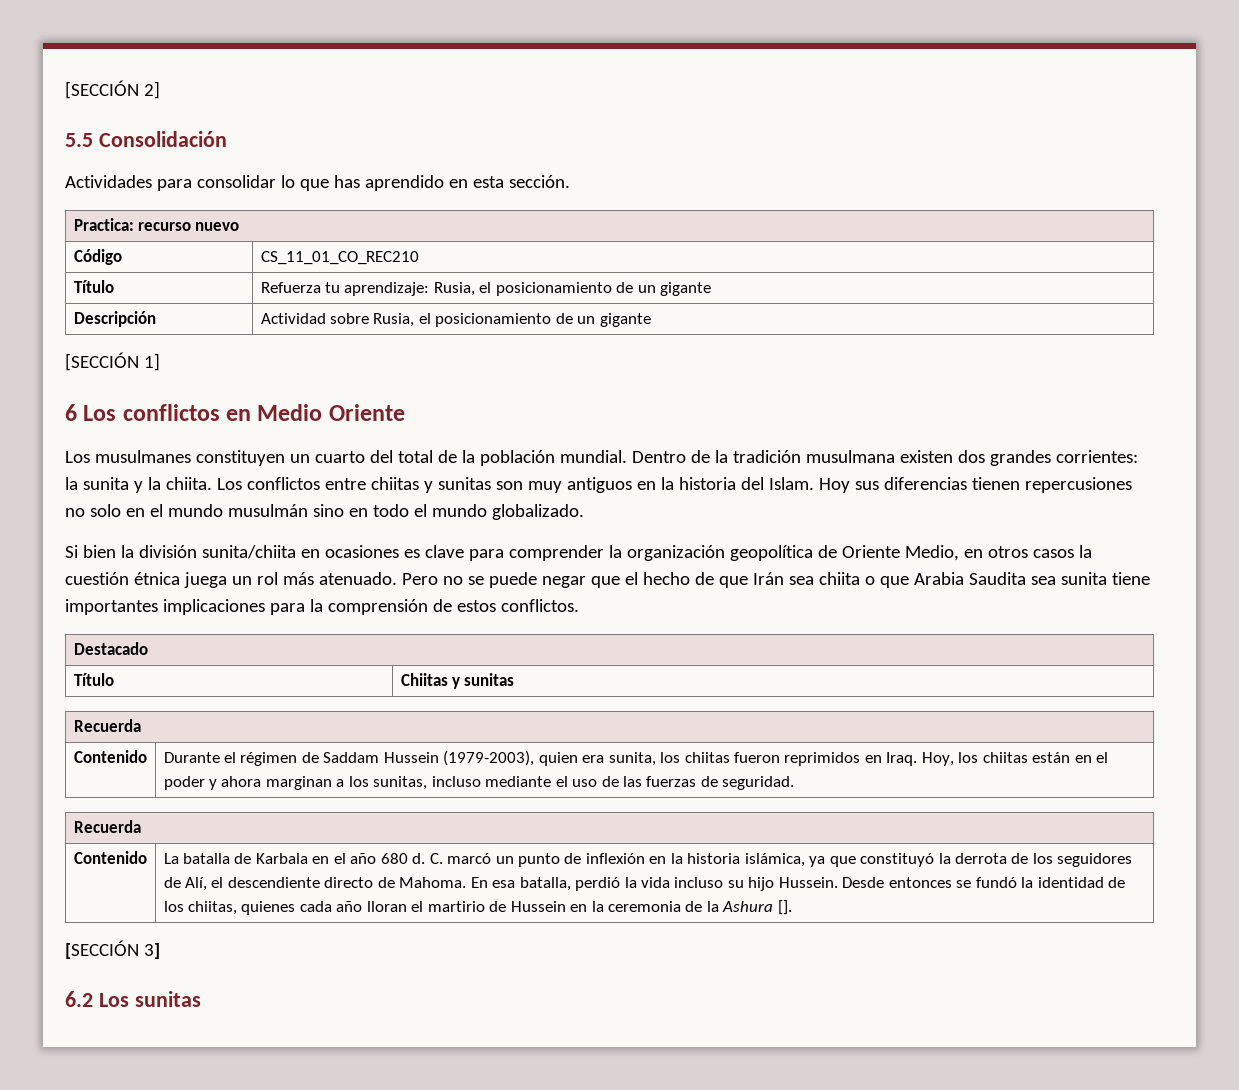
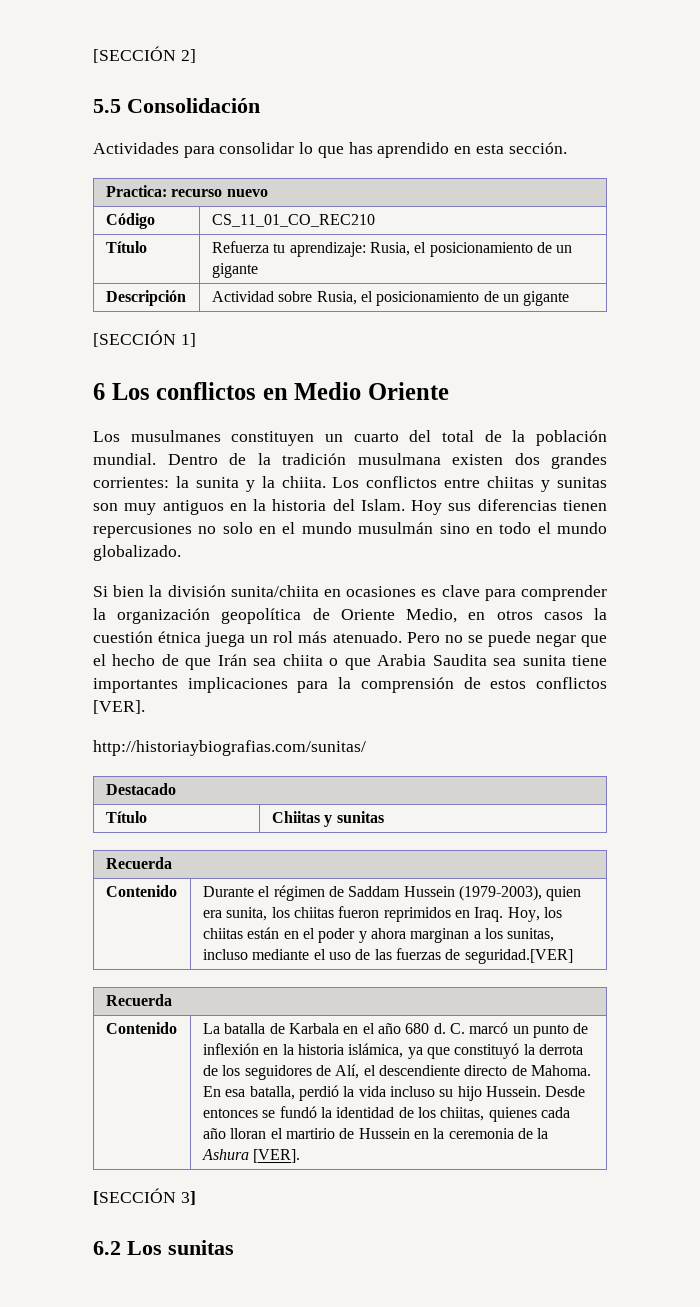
[500,599,579,612] conflictos. -> [536,677,607,689] [93,700,145,714] [93,740,366,756] conflictos [VER]. // http://historiaybiografias.com/sunitas/
[722,776,795,790] seguridad. -> [464,949,573,964] seguridad.[VER]
[777,900,792,915] []. -> [253,1149,301,1163] [VER].

